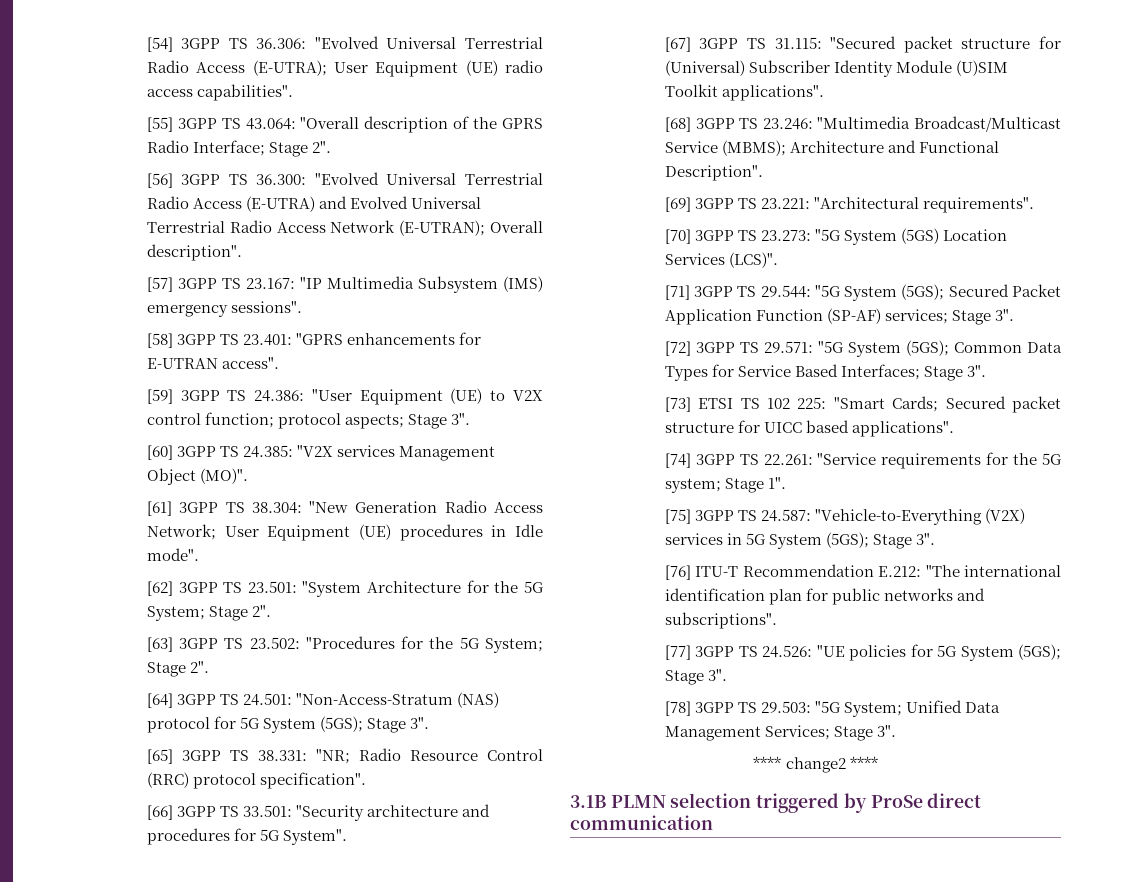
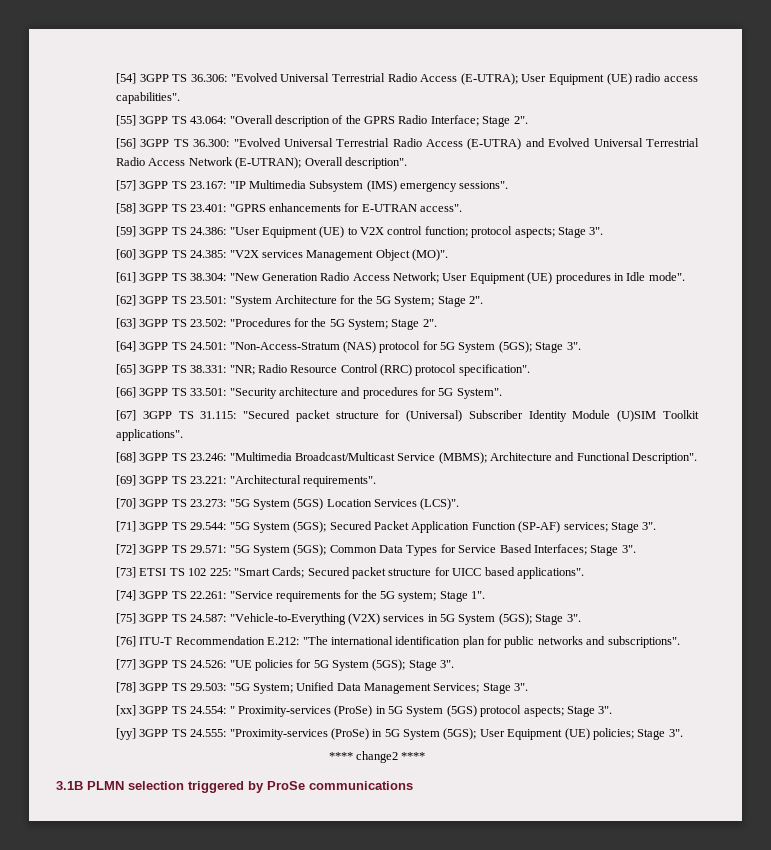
(897, 731) none -> [116,705,613,717] [116,728,683,740] // [xx] 3GPP TS 24.554: " Proximity-services (ProSe) in 5G System (5GS) protocol aspects; Stage 3". // [yy] 3GPP TS 24.555: "Proximity-services (ProSe) in 5G System (5GS); User Equipment (UE) policies; Stage 3".
[927,793,982,808] [570,815,713,830] direct communication -> [309,781,413,790] communications

